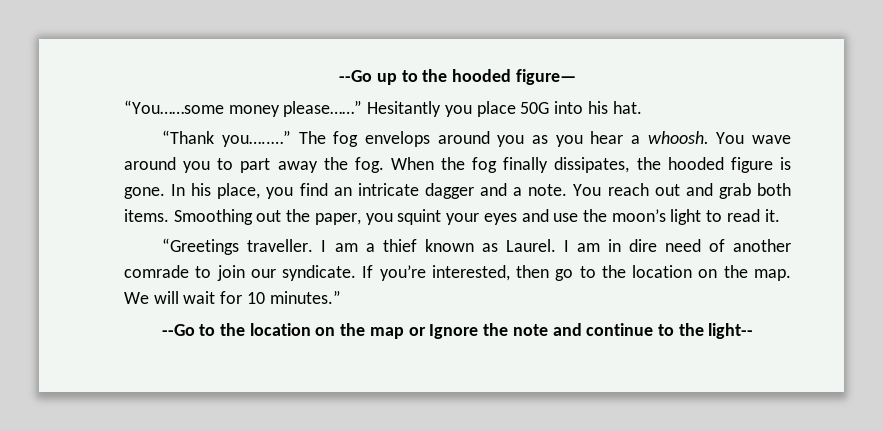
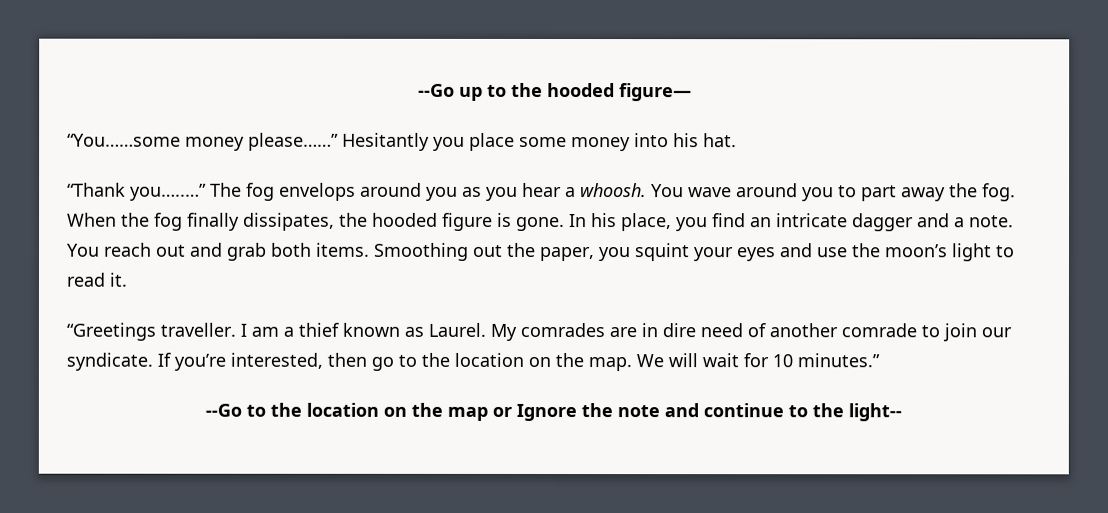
[520,102,550,114] 50G -> [519,136,631,152] some money
[563,240,600,252] I am -> [490,322,637,341] My comrades are

